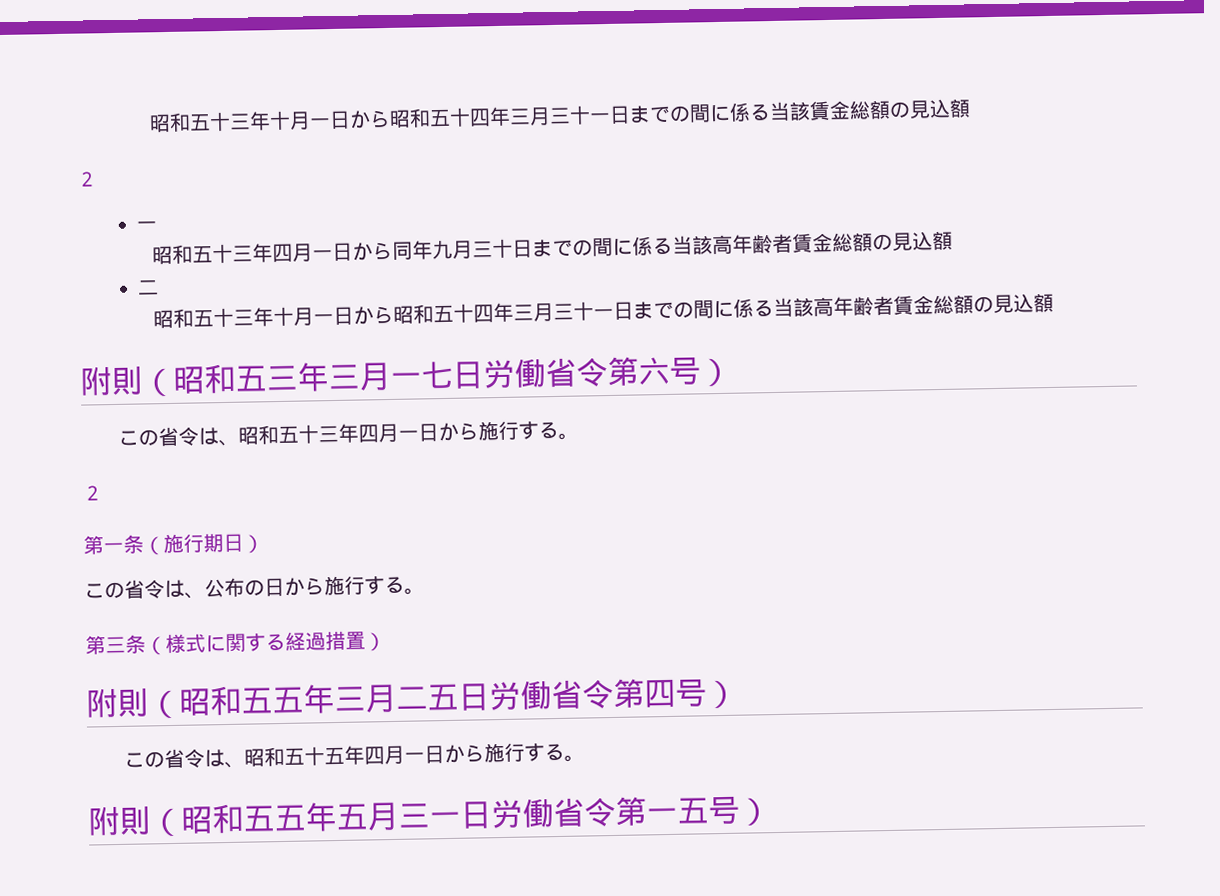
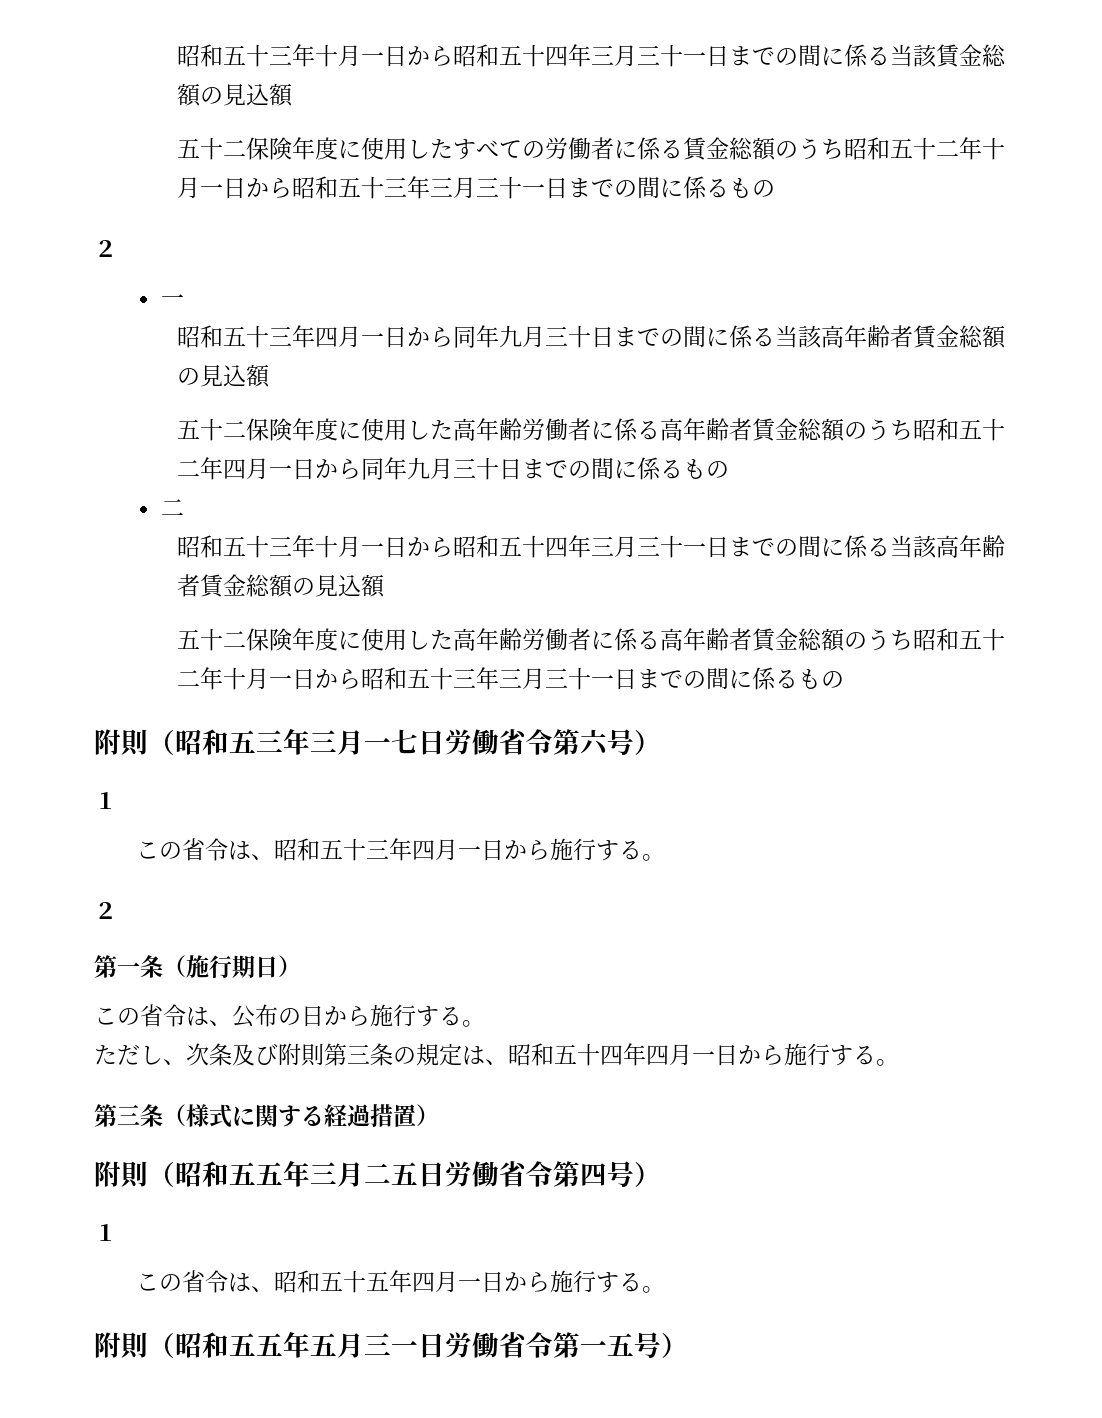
(971, 108) none -> [177,137,1006,161] [177,176,776,199] // 五十二保険年度に使用したすべての労働者に係る賃金総額のうち昭和五十二年十月一日から昭和五十三年三月三十一日までの間に係るもの
(953, 240) none -> [177,418,1006,442] [177,457,730,480] // 五十二保険年度に使用した高年齢労働者に係る高年齢者賃金総額のうち昭和五十二年四月一日から同年九月三十日までの間に係るもの
(1054, 302) none -> [177,628,1006,652] [177,667,845,690] // 五十二保険年度に使用した高年齢労働者に係る高年齢者賃金総額のうち昭和五十二年十月一日から昭和五十三年三月三十一日までの間に係るもの
(732, 372) none -> [94,792,117,809] // １
(425, 591) none -> [94,1043,899,1066] // ただし、次条及び附則第三条の規定は、昭和五十四年四月一日から施行する。
(738, 694) none -> [94,1224,117,1241] // １

